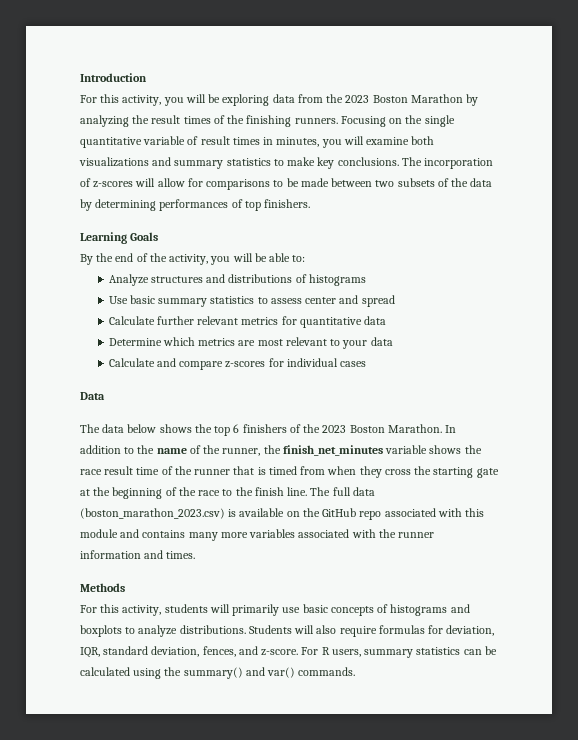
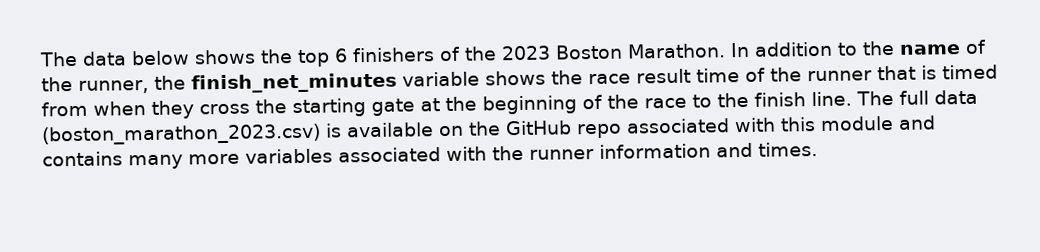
[80,73,147,82] [80,94,479,106] [80,115,455,127] [80,136,435,148] [79,157,494,169] [80,178,493,190] [80,199,311,211] [80,232,159,244] [80,253,306,265] [108,274,366,286] [108,295,395,307] [108,316,387,328] [108,337,393,349] [108,358,367,370] [80,392,105,400] Introduction // For this activity, you will be exploring data from the 2023 Boston Marathon by analyzing the result times of the finishing runners. Focusing on the single quantitative variable of result times in minutes, you will examine both visualizations and summary statistics to make key conclusions. The incorporation of z-scores will allow for comparisons to be made between two subsets of the data by determining performances of top finishers. // Learning Goals // By the end of the activity, you will be able to: // Analyze structures and distributions of histograms // Use basic summary statistics to assess center and spread // Calculate further relevant metrics for quantitative data // Determine which metrics are most relevant to your data // Calculate and compare z-scores for individual cases // Data // -> (39, 59) none
[80,583,125,592] [80,604,470,616] [80,625,495,637] [80,646,497,658] [80,667,356,679] // Methods // For this activity, students will primarily use basic concepts of histograms and boxplots to analyze distributions. Students will also require formulas for deviation, IQR, standard deviation, fences, and z-score. For R users, summary statistics can be calculated using the summary() and var() commands. -> (818, 149) none

